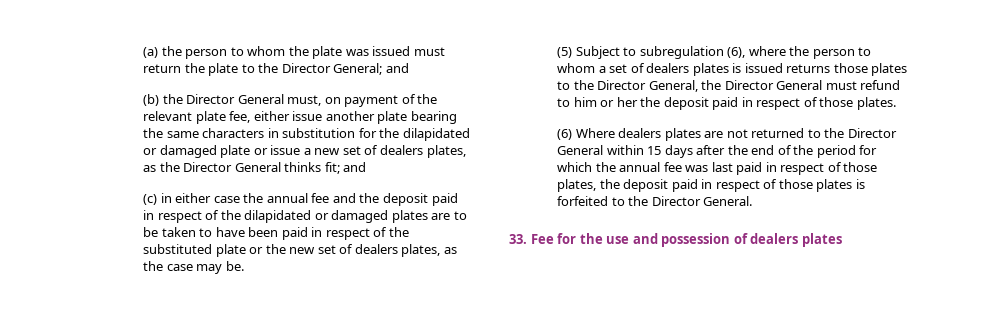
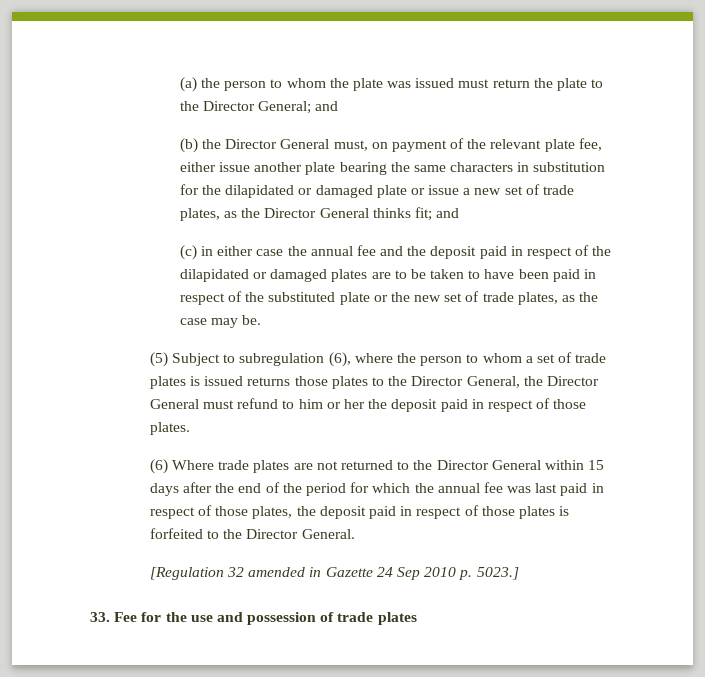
[380,145,424,155] dealers -> [543,185,575,195] trade
[354,244,398,254] dealers -> [482,292,514,302] trade
[646,63,690,73] dealers -> [575,353,607,363] trade
[618,128,662,138] dealers -> [218,460,250,470] trade
(753, 201) none -> [149,567,519,580] // [Regulation 32 amended in Gazette 24 Sep 2010 p. 5023.]
[750,233,799,244] dealers -> [337,612,374,622] trade

